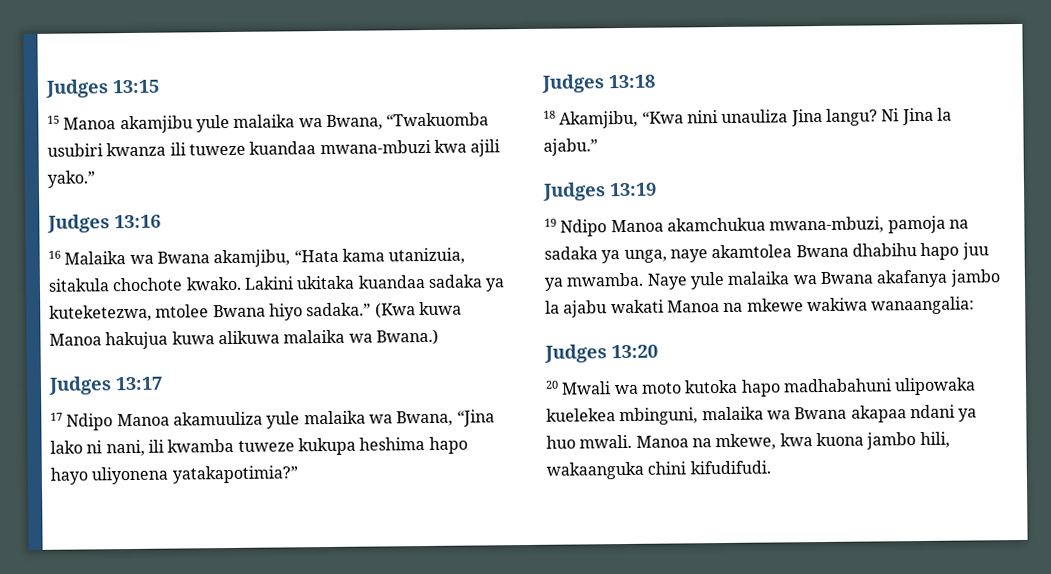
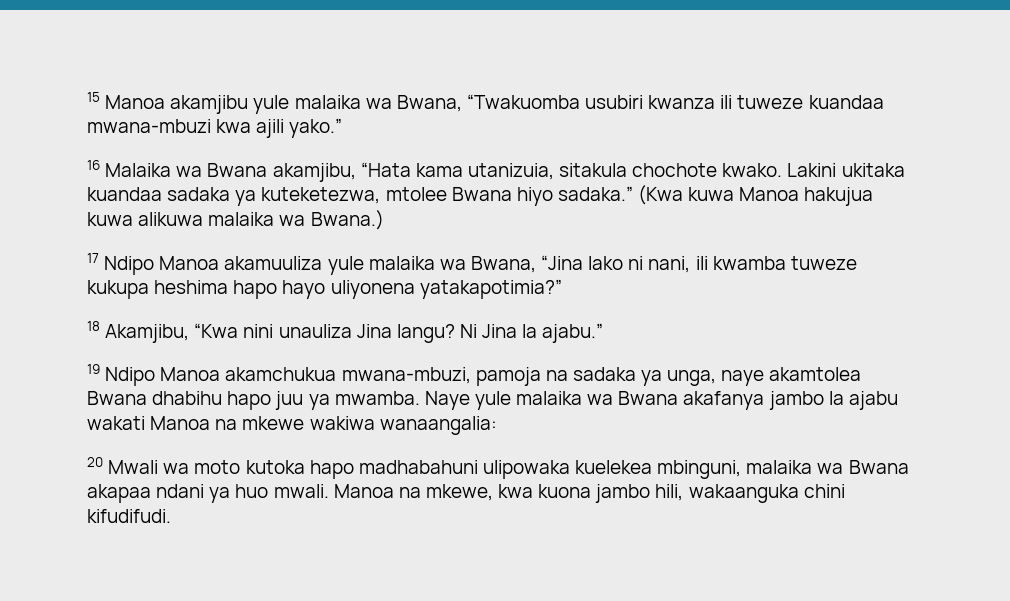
[45,79,160,98] Judges 13:15 // -> (87, 97) none
[47,214,161,233] // Judges 13:16 -> (343, 128) none
[48,376,163,395] // Judges 13:17 -> (384, 220) none
[541,74,655,93] // Judges 13:18 -> (562, 289) none
[542,182,657,201] // Judges 13:19 -> (604, 333) none
[544,344,658,363] // Judges 13:20 -> (497, 425) none

